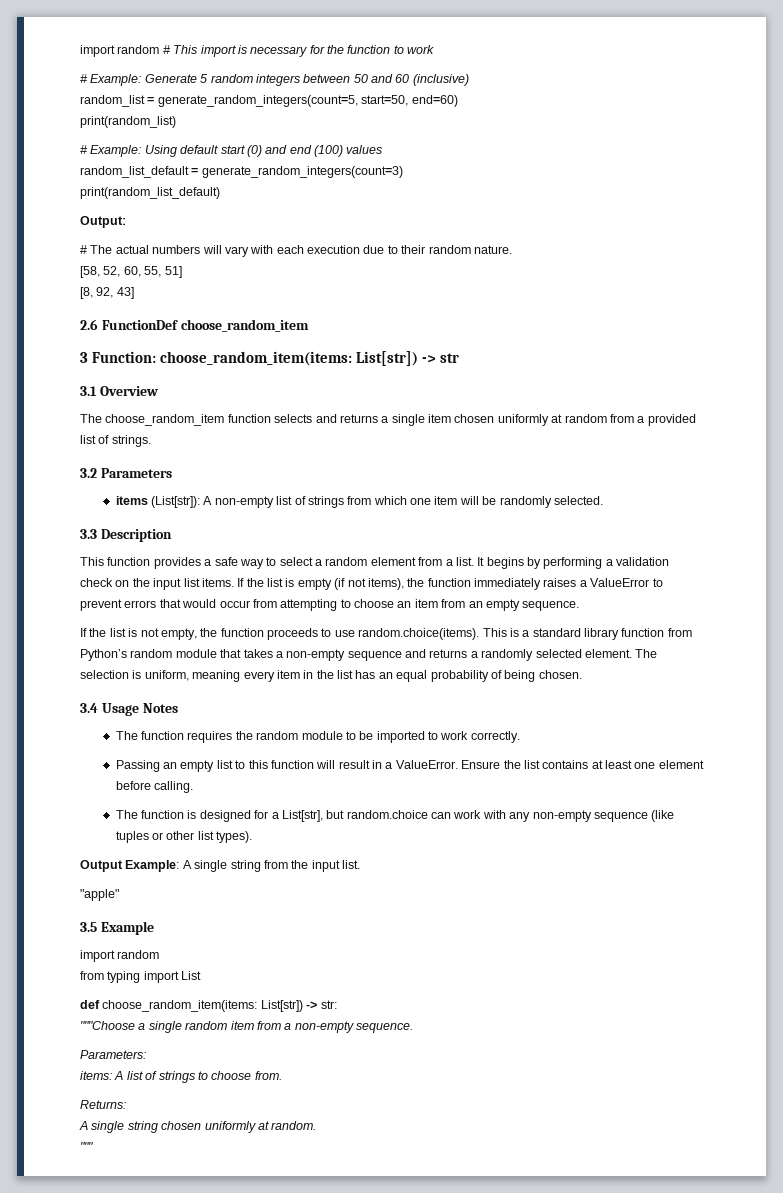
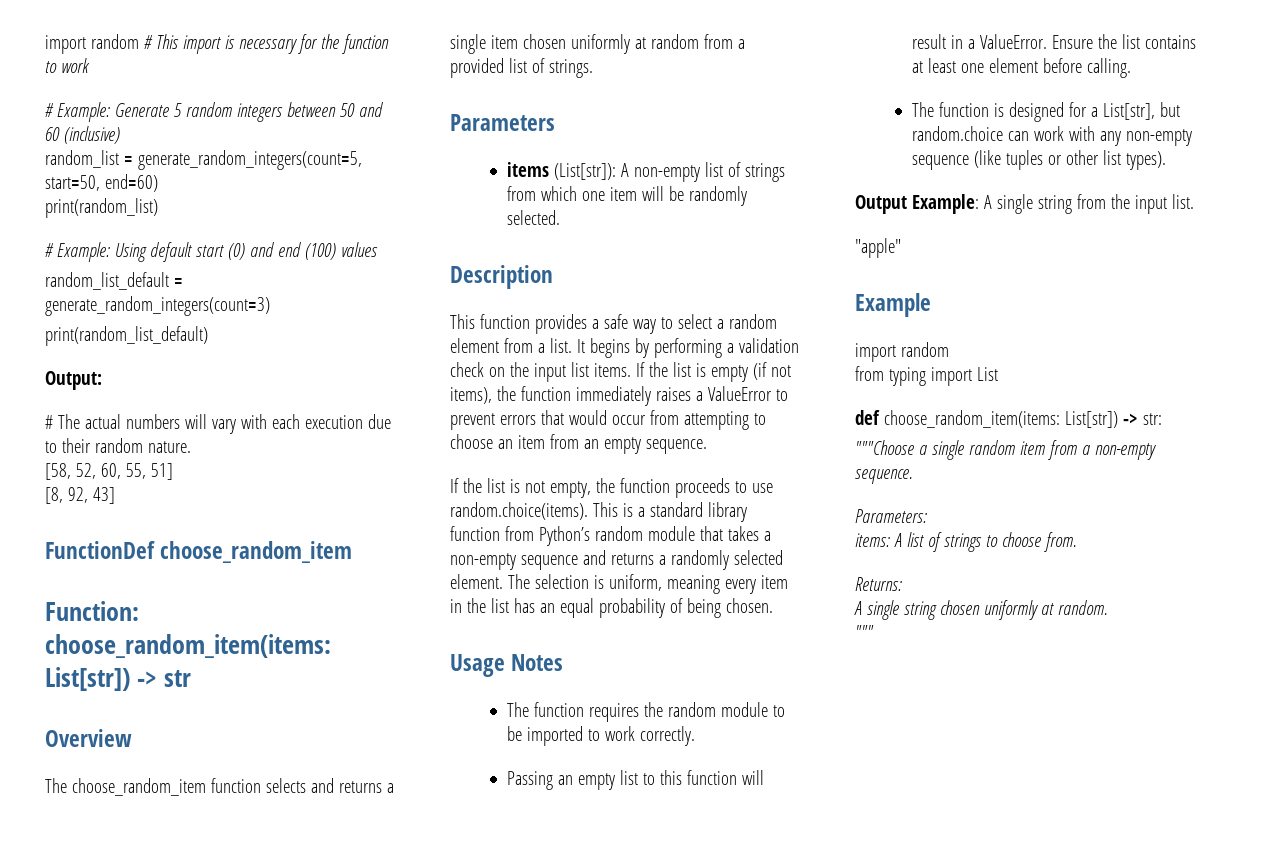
[80,319,98,330] 2.6 -> (115, 495) none
[80,352,88,363] 3 -> (353, 552) none
[80,386,97,396] 3.1 -> (192, 678) none
[80,468,97,478] 3.2 -> (593, 68) none
[80,529,97,539] 3.3 -> (561, 217) none
[80,703,98,713] 3.4 -> (773, 605) none
[80,922,97,932] 3.5 -> (901, 248) none

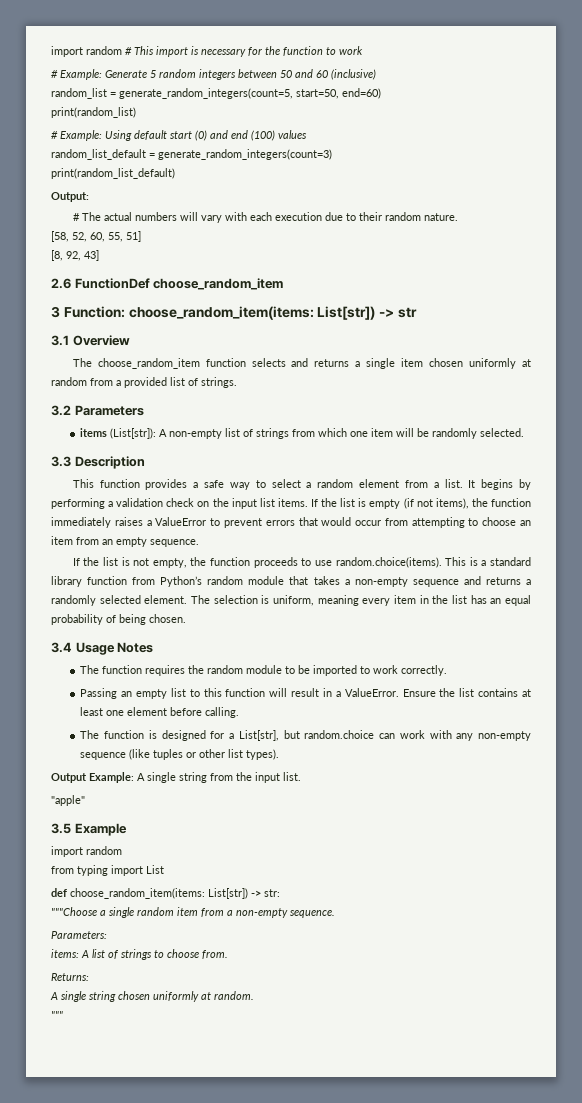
(115, 495) none -> [51,278,71,289] 2.6
(353, 552) none -> [51,306,60,318] 3
(192, 678) none -> [51,335,69,346] 3.1
(593, 68) none -> [51,405,71,416] 3.2
(561, 217) none -> [51,456,71,467] 3.3
(773, 605) none -> [51,642,72,653] 3.4
(901, 248) none -> [51,823,71,834] 3.5

